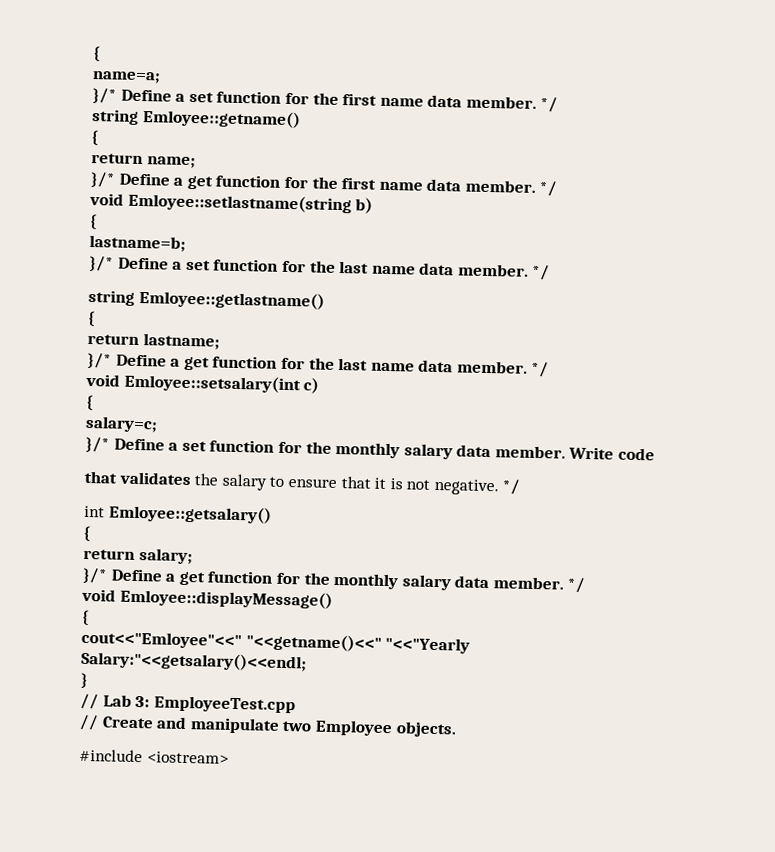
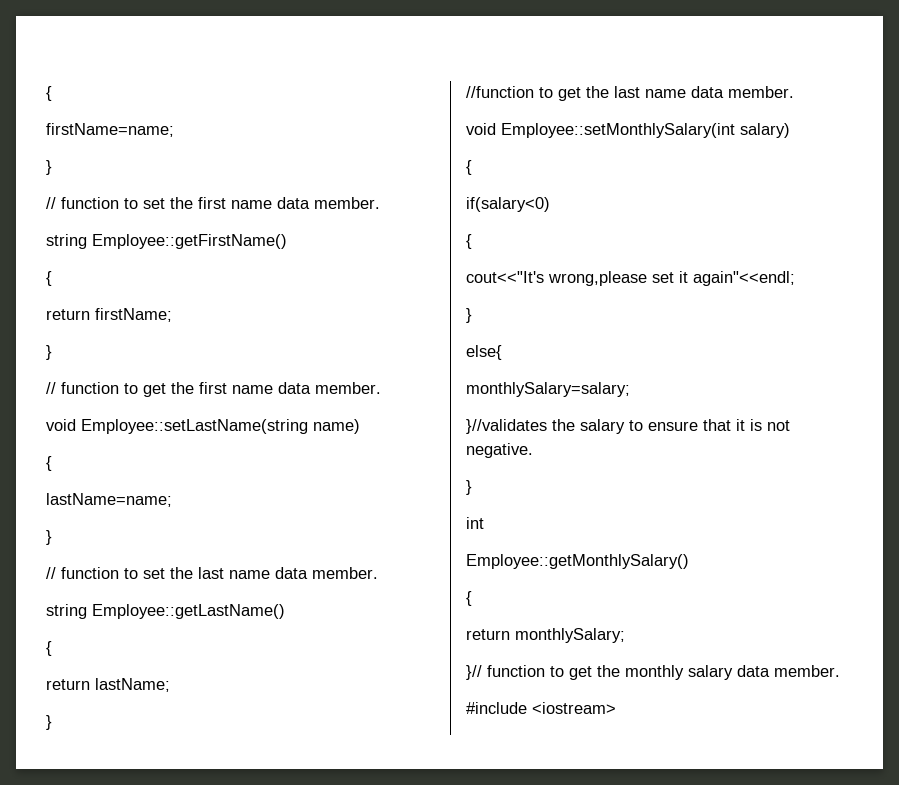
[93,46,101,62] [92,71,161,84] [92,88,559,113] [92,109,301,129] [91,130,99,146] [91,153,196,169] [90,171,558,197] [89,192,374,214] [89,213,98,230] [89,234,186,252] [89,255,551,281] [88,289,325,310] [87,310,96,327] [87,333,220,350] [87,352,550,378] [85,373,320,394] [86,394,94,411] [85,415,158,433] [85,436,656,461] [84,470,192,486] { // name=a; // }/* Define a set function for the first name data member. */ // string Emloyee::getname() // { // return name; // }/* Define a get function for the first name data member. */ // void Emloyee::setlastname(string b) // { // lastname=b; // }/* Define a set function for the last name data member. */ // string Emloyee::getlastname() // { // return lastname; // }/* Define a get function for the last name data member. */ // void Emloyee::setsalary(int c) // { // salary=c; // }/* Define a set function for the monthly salary data member. Write code // that validates -> [46,86,52,101] [46,123,174,137] [46,160,52,175] [46,197,380,209] [46,234,287,249] [46,271,52,286] [46,308,172,322] [46,345,52,360] [46,382,381,397] [46,419,360,434] [46,456,52,471] [46,493,172,507] [46,530,52,545] [46,567,378,579] [46,604,285,619] [46,641,52,656] [46,678,170,692] [46,715,52,730] [466,86,794,101] [466,123,790,138] [466,160,472,175] [466,197,550,212] [466,234,472,249] [466,271,795,286] [466,308,472,323] [466,345,502,360] [466,382,630,397] [466,419,547,434] { // firstName=name; // } // // function to set the first name data member. // string Employee::getFirstName() // { // return firstName; // } // // function to get the first name data member. // void Employee::setLastName(string name) // { // lastName=name; // } // // function to set the last name data member. // string Employee::getLastName() // { // return lastName; // } // //function to get the last name data member. // void Employee::setMonthlySalary(int salary) // { // if(salary<0) // { // cout<<"It's wrong,please set it again"<<endl; // } // else{ // monthlySalary=salary; // }//validates
[502,479,521,495] */ -> [466,480,472,495] // }
[108,504,272,524] [83,525,91,542] [83,548,193,565] [82,567,586,594] [81,588,333,609] [81,609,90,626] [81,630,471,654] [81,650,307,672] [80,672,88,689] [80,693,296,714] [79,714,457,738] Emloyee::getsalary() // { // return salary; // }/* Define a get function for the monthly salary data member. */ // void Emloyee::displayMessage() // { // cout<<"Emloyee"<<" "<<getname()<<" "<<"Yearly Salary:"<<getsalary()<<endl; // } // // Lab 3: EmployeeTest.cpp // // Create and manipulate two Employee objects. -> [466,554,689,569] [466,591,472,606] [466,628,625,643] [466,665,840,680] // Employee::getMonthlySalary() // { // return monthlySalary; // }// function to get the monthly salary data member.

